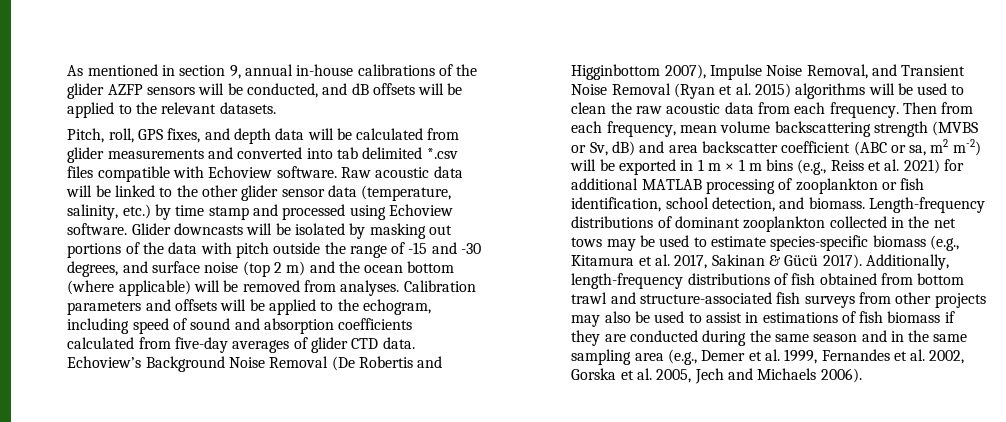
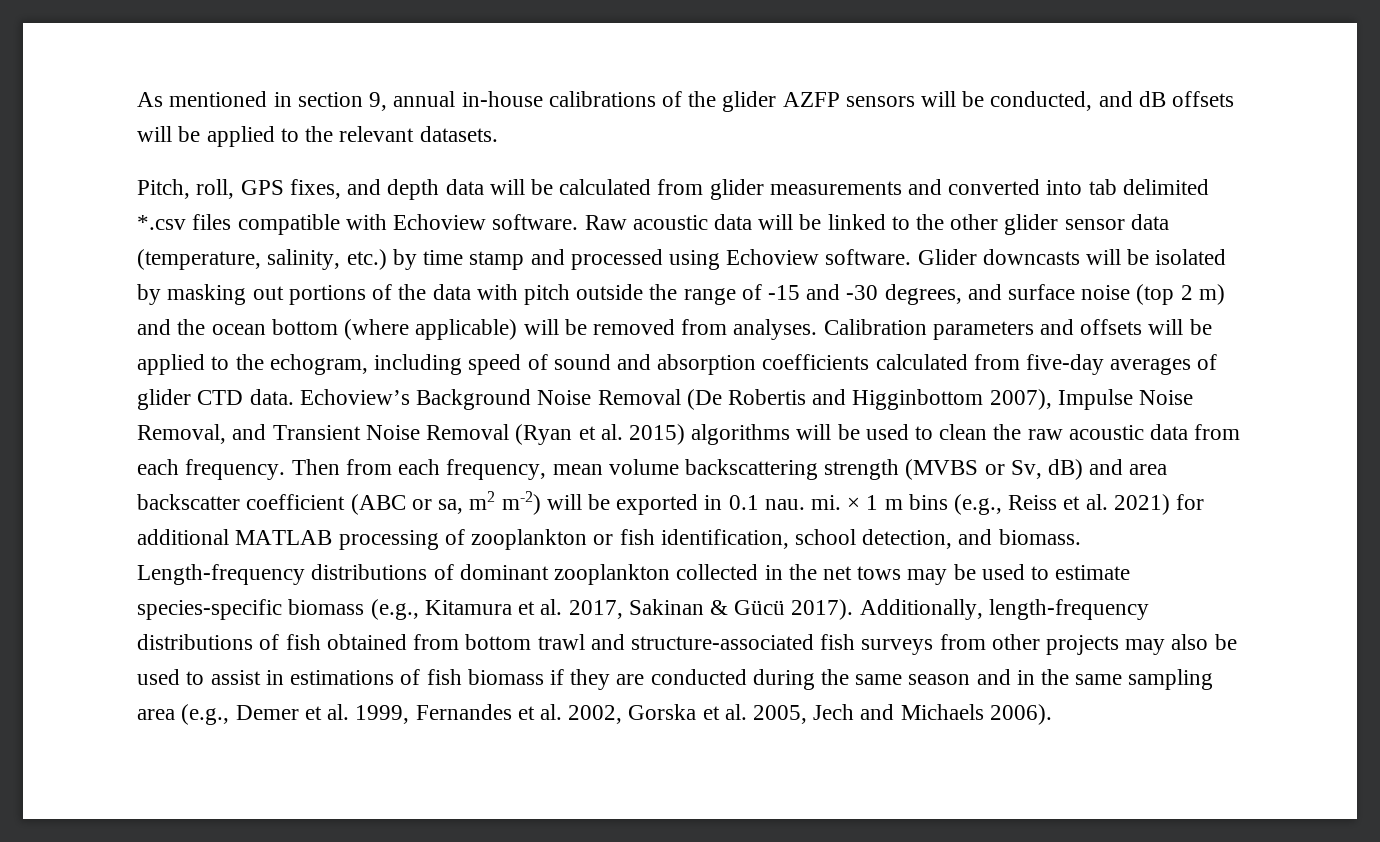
[697,159,721,171] 1 m -> [728,495,842,510] 0.1 nau. mi.

